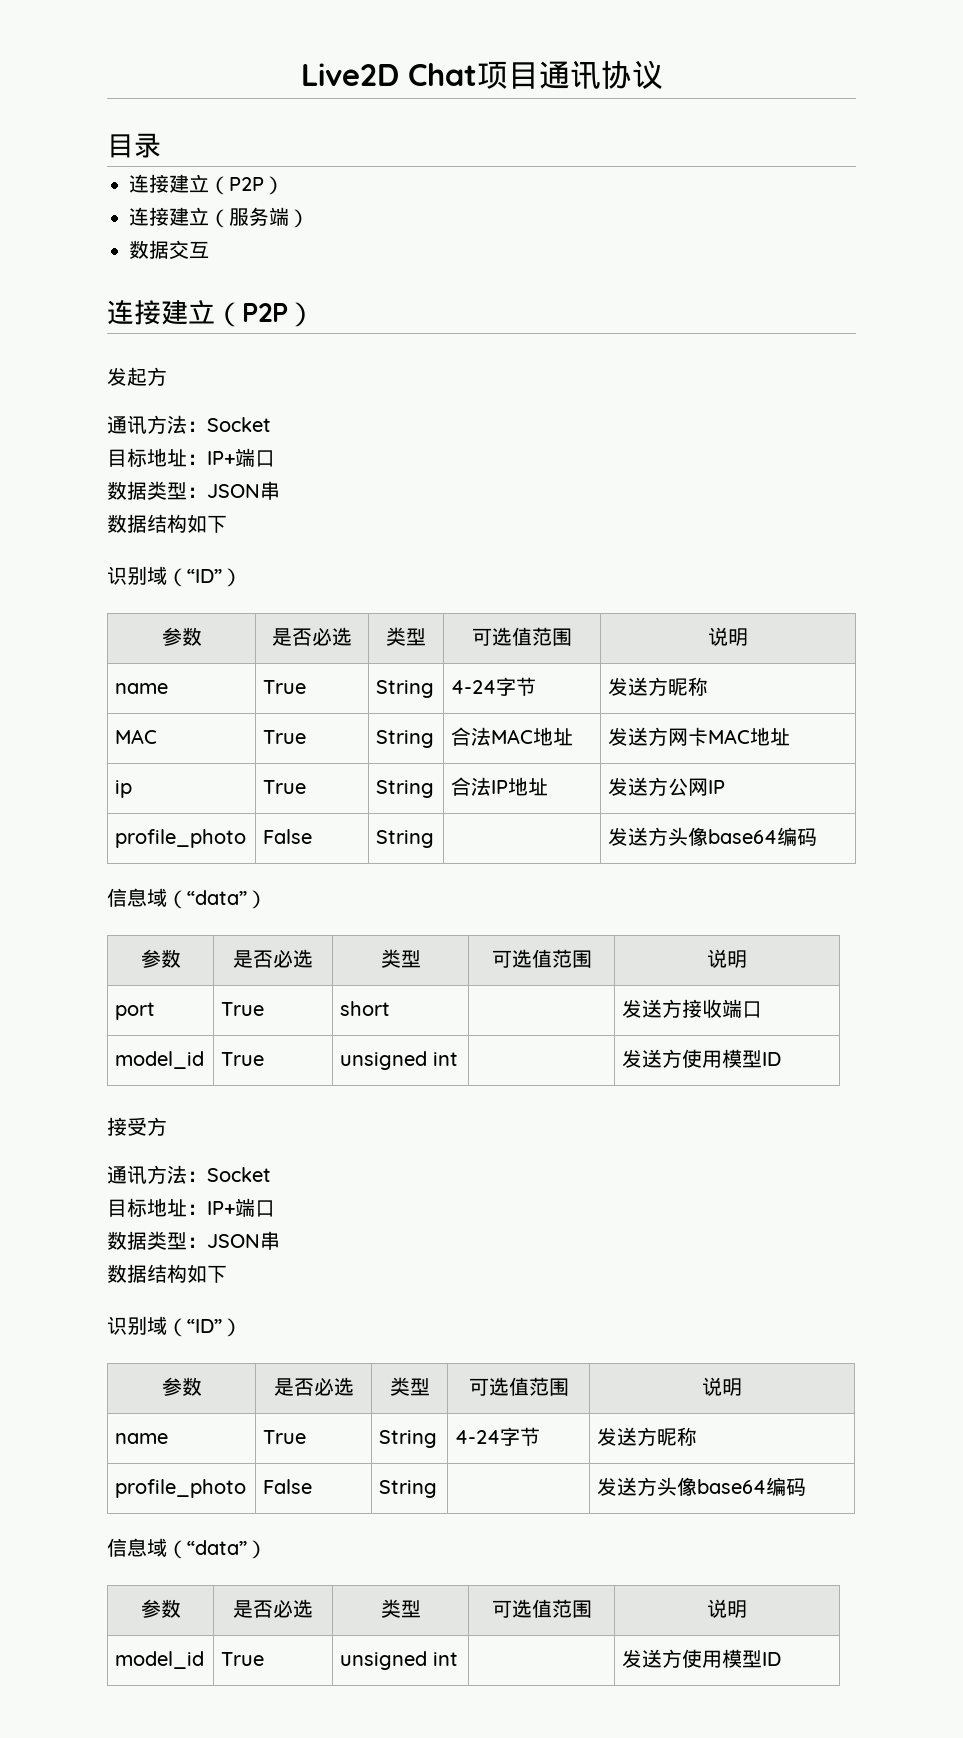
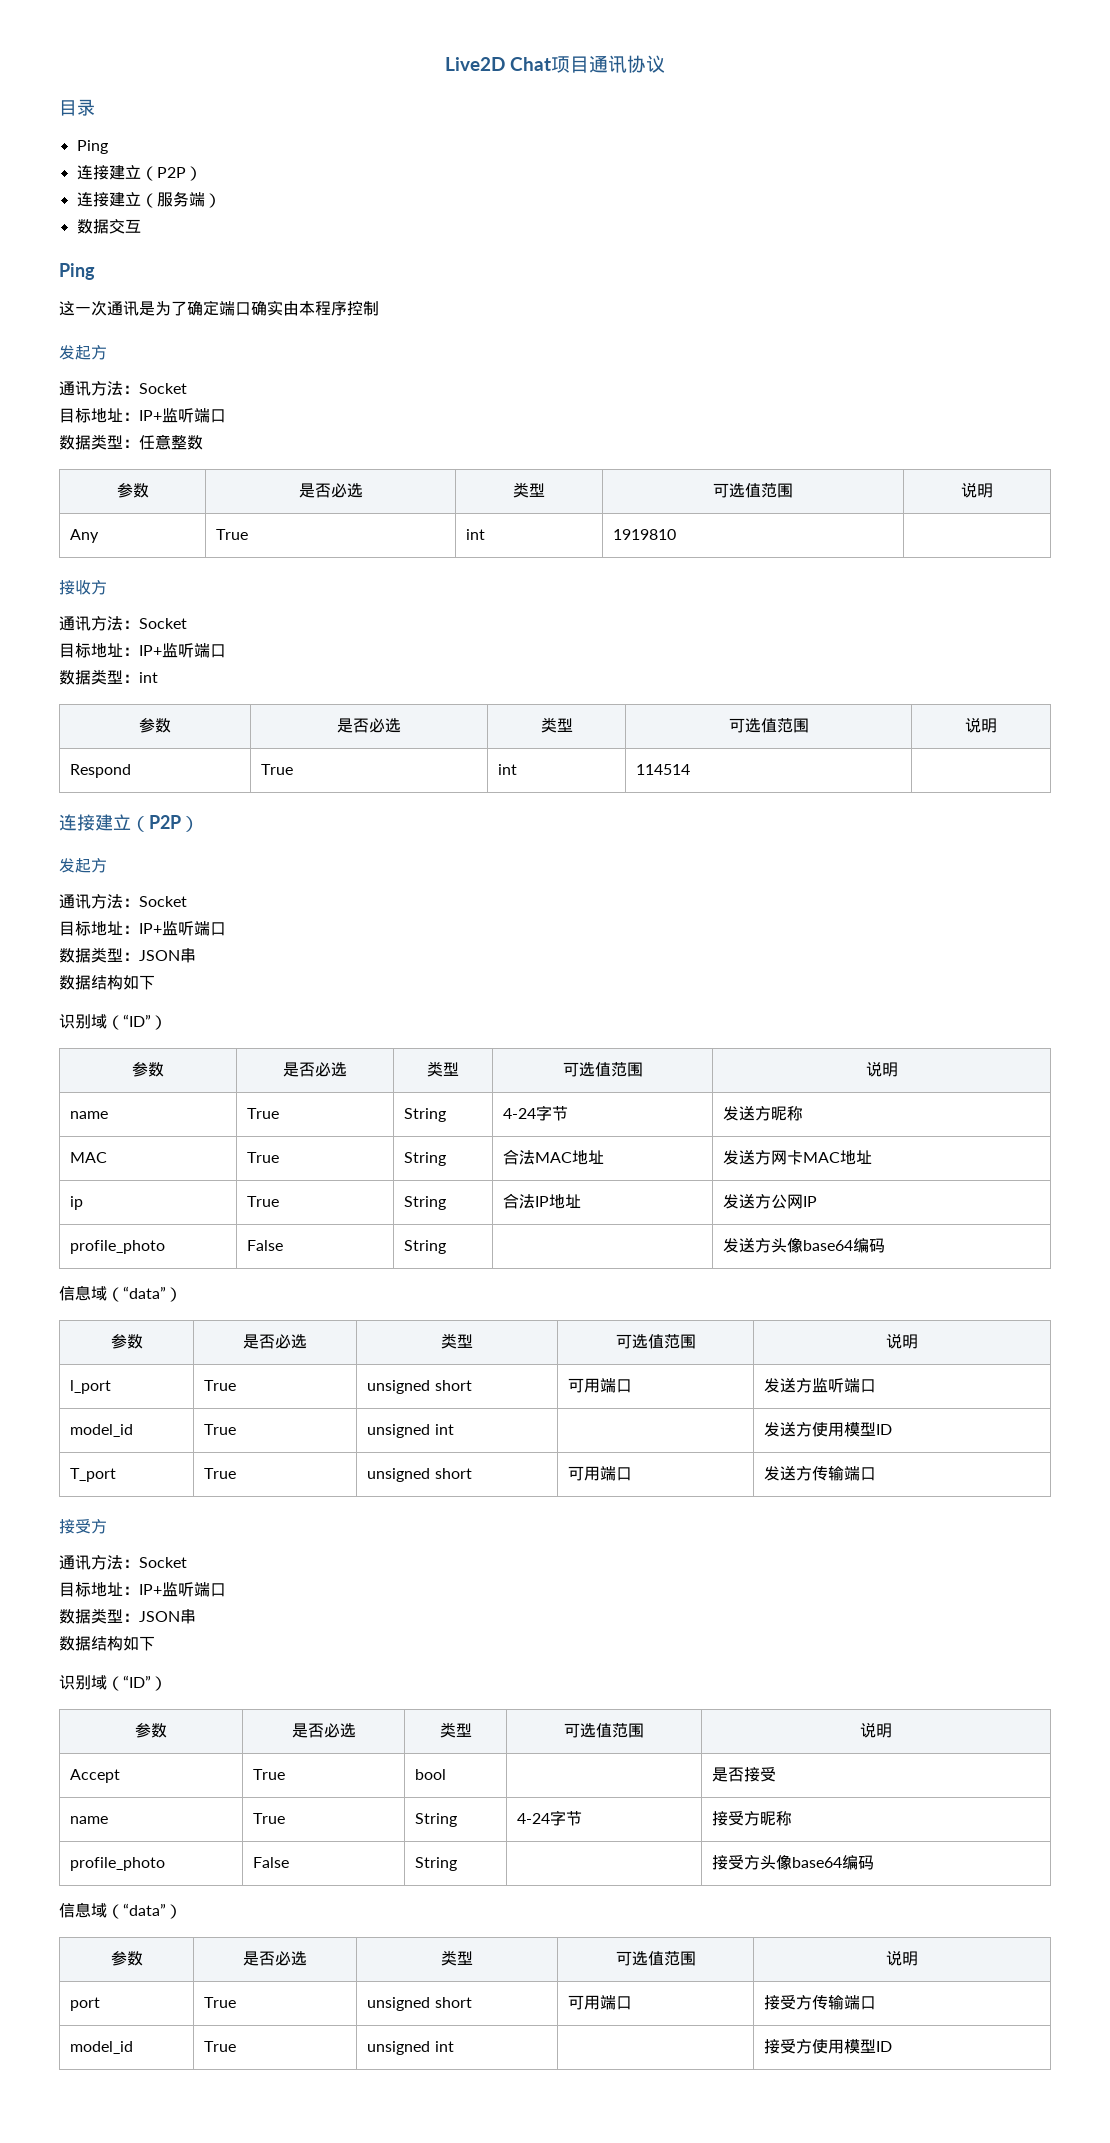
(161, 145) none -> [76,140,108,154] // Ping
(209, 250) none -> [59,263,95,280] [59,300,379,316] [59,345,107,360] [59,381,187,396] [59,408,226,423] [59,434,203,450] [116,483,149,498] [298,483,363,498] [513,482,545,498] [713,483,794,498] [961,482,993,498] [70,529,100,543] [216,529,249,540] [466,529,486,540] [613,529,677,540] [59,580,107,595] [59,616,187,631] [59,643,226,658] [59,669,158,685] [139,718,171,733] [337,718,401,733] [540,717,573,733] [728,718,809,733] [965,717,997,733] [70,764,132,778] [261,764,294,775] [498,764,518,775] [636,764,691,775] // Ping // 这一次通讯是为了确定端口确实由本程序控制 // 发起方 // 通讯方法：Socket // 目标地址：IP+监听端口 // 数据类型：任意整数 // 参数 | 是否必选 | 类型 | 可选值范围 | 说明 // Any | True | int | 1919810 | // 接收方 // 通讯方法：Socket // 目标地址：IP+监听端口 // 数据类型：int // 参数 | 是否必选 | 类型 | 可选值范围 | 说明 // Respond | True | int | 114514 |
(235, 458) none -> [162,921,194,936] 监听
[115,1002,156,1020] [221,1002,265,1016] [340,1001,391,1016] [622,999,723,1018] port | True | short | | 发送方接收 -> [70,1380,112,1394] [204,1380,237,1391] [367,1380,472,1394] [568,1378,633,1393] [764,1377,845,1393] l_port | True | unsigned short | 可用端口 | 发送方监听
(782, 1059) none -> [70,1468,117,1482] [204,1468,237,1479] [367,1468,472,1482] [568,1466,633,1481] [764,1465,877,1481] // T_port | True | unsigned short | 可用端口 | 发送方传输端口
(235, 1208) none -> [162,1582,194,1597] 监听
[115,1433,169,1444] [263,1430,307,1444] [379,1430,438,1448] [455,1427,541,1446] [597,1427,638,1446] // name | True | String | 4-24字节 | 发送 -> [70,1769,121,1783] [253,1769,286,1780] [415,1769,447,1780] [712,1767,777,1782] [70,1816,109,1824] [253,1813,286,1824] [415,1813,458,1827] [517,1810,583,1826] [712,1811,745,1826] // Accept | True | bool | | 是否接受 // name | True | String | 4-24字节 | 接受
[597,1477,638,1496] 发送 -> [712,1855,745,1870] 接受
[115,1651,205,1669] [221,1652,265,1666] [340,1651,459,1670] [622,1649,663,1668] // model_id | True | unsigned int | | 发送 -> [70,1997,101,2011] [204,1997,237,2008] [367,1997,472,2011] [568,1995,633,2010] [764,1995,877,2010] [70,2041,134,2054] [204,2041,237,2052] [367,2041,454,2055] [764,2039,797,2054] // port | True | unsigned short | 可用端口 | 接受方传输端口 // model_id | True | unsigned int | | 接受

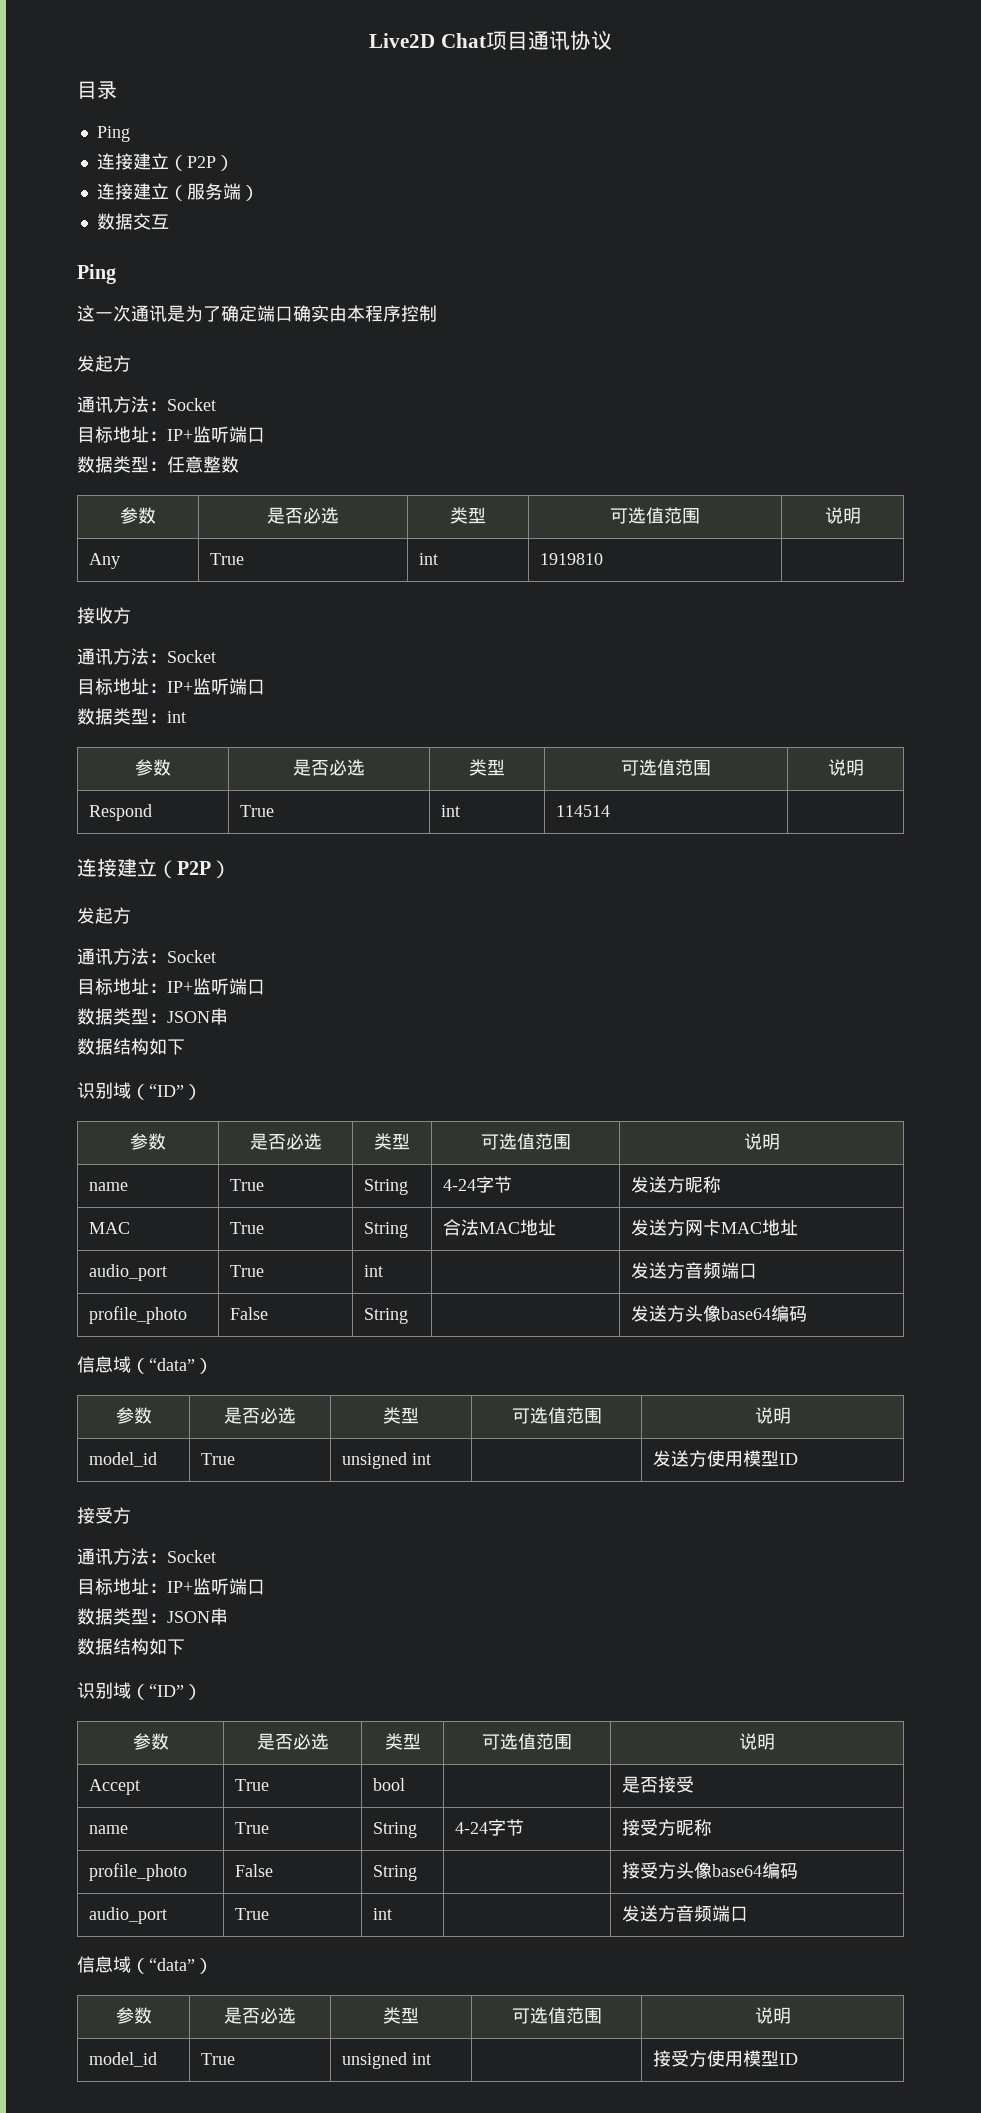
[70,1196,84,1210] [247,1196,280,1207] [404,1196,447,1210] [503,1193,582,1209] [723,1193,818,1209] ip | True | String | 合法IP地址 | 发送方公网IP -> [88,1264,167,1281] [229,1265,264,1277] [363,1265,383,1277] [630,1262,757,1279] audio_port | True | int | | 发送方音频端口
[70,1380,112,1394] [204,1380,237,1391] [367,1380,472,1394] [568,1378,633,1393] [764,1377,877,1393] // l_port | True | unsigned short | 可用端口 | 发送方监听端口 -> (791, 1415) none
[70,1468,117,1482] [204,1468,237,1479] [367,1468,472,1482] [568,1466,633,1481] [764,1465,877,1481] // T_port | True | unsigned short | 可用端口 | 发送方传输端口 -> (798, 1459) none
(875, 1862) none -> [88,1907,167,1924] [234,1908,269,1920] [372,1908,392,1920] [621,1905,748,1922] // audio_port | True | int | | 发送方音频端口
[70,1997,101,2011] [204,1997,237,2008] [367,1997,472,2011] [568,1995,633,2010] [764,1995,877,2010] // port | True | unsigned short | 可用端口 | 接受方传输端口 -> (791, 2015) none

